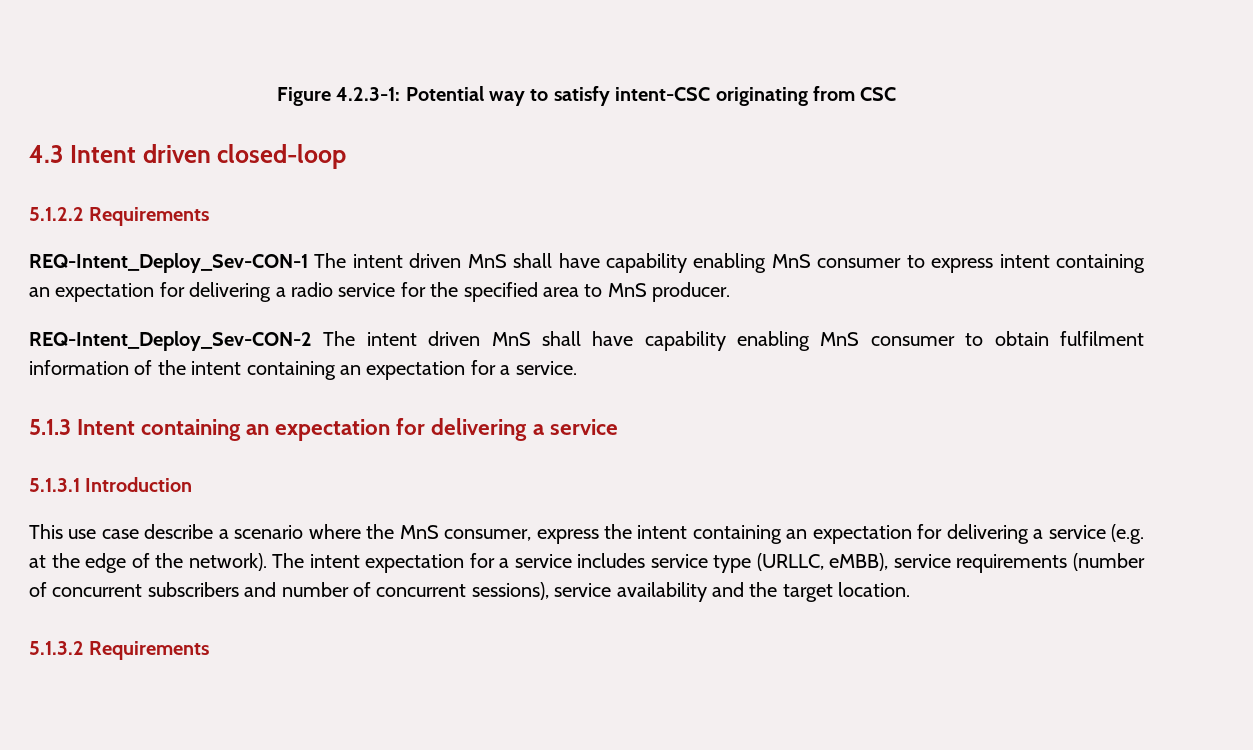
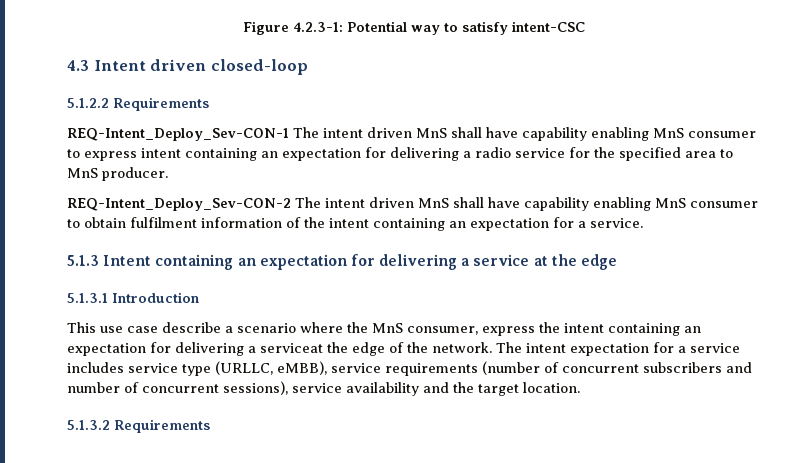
[715,86,897,106] originating from CSC -> (585, 26) none
(618, 427) none -> [533,254,618,270] at the edge
[1048,524,1145,544] [29,555,46,568] service (e.g. at -> [260,343,323,353] serviceat
[188,553,267,571] network). -> [432,342,492,353] network.

